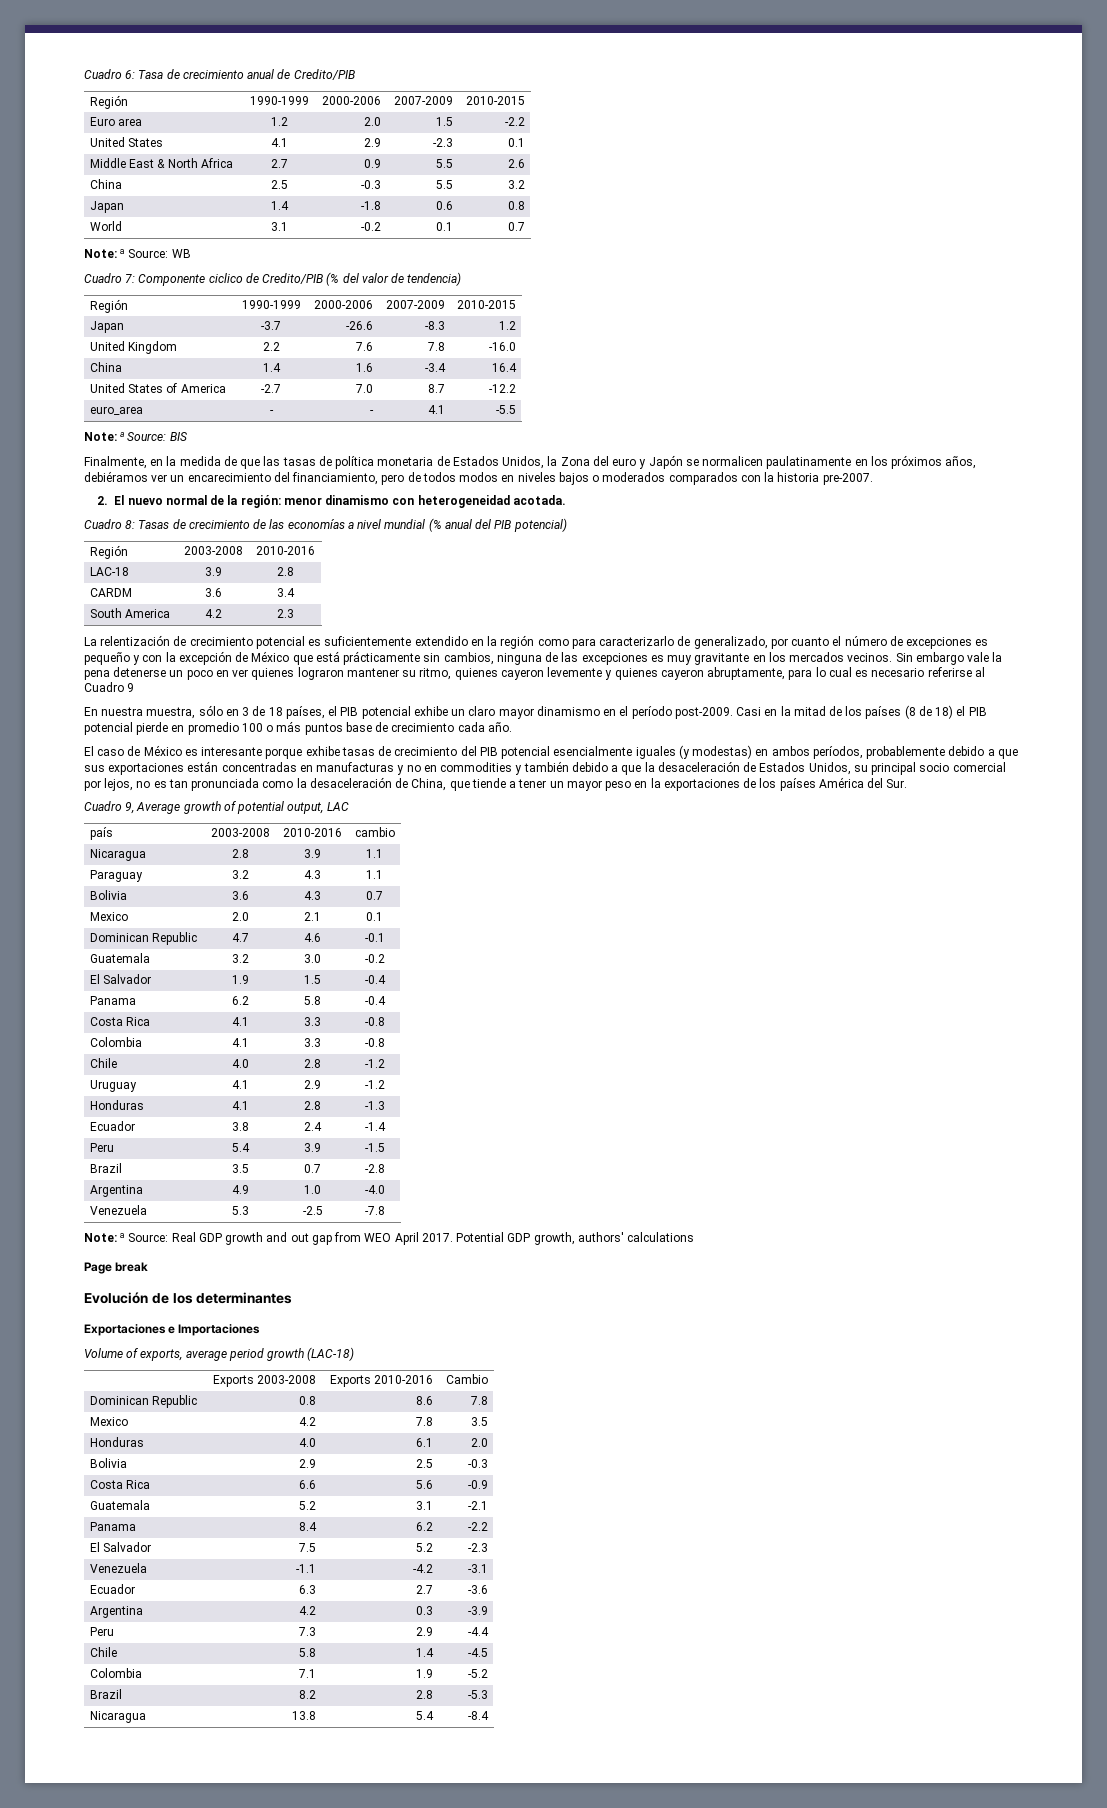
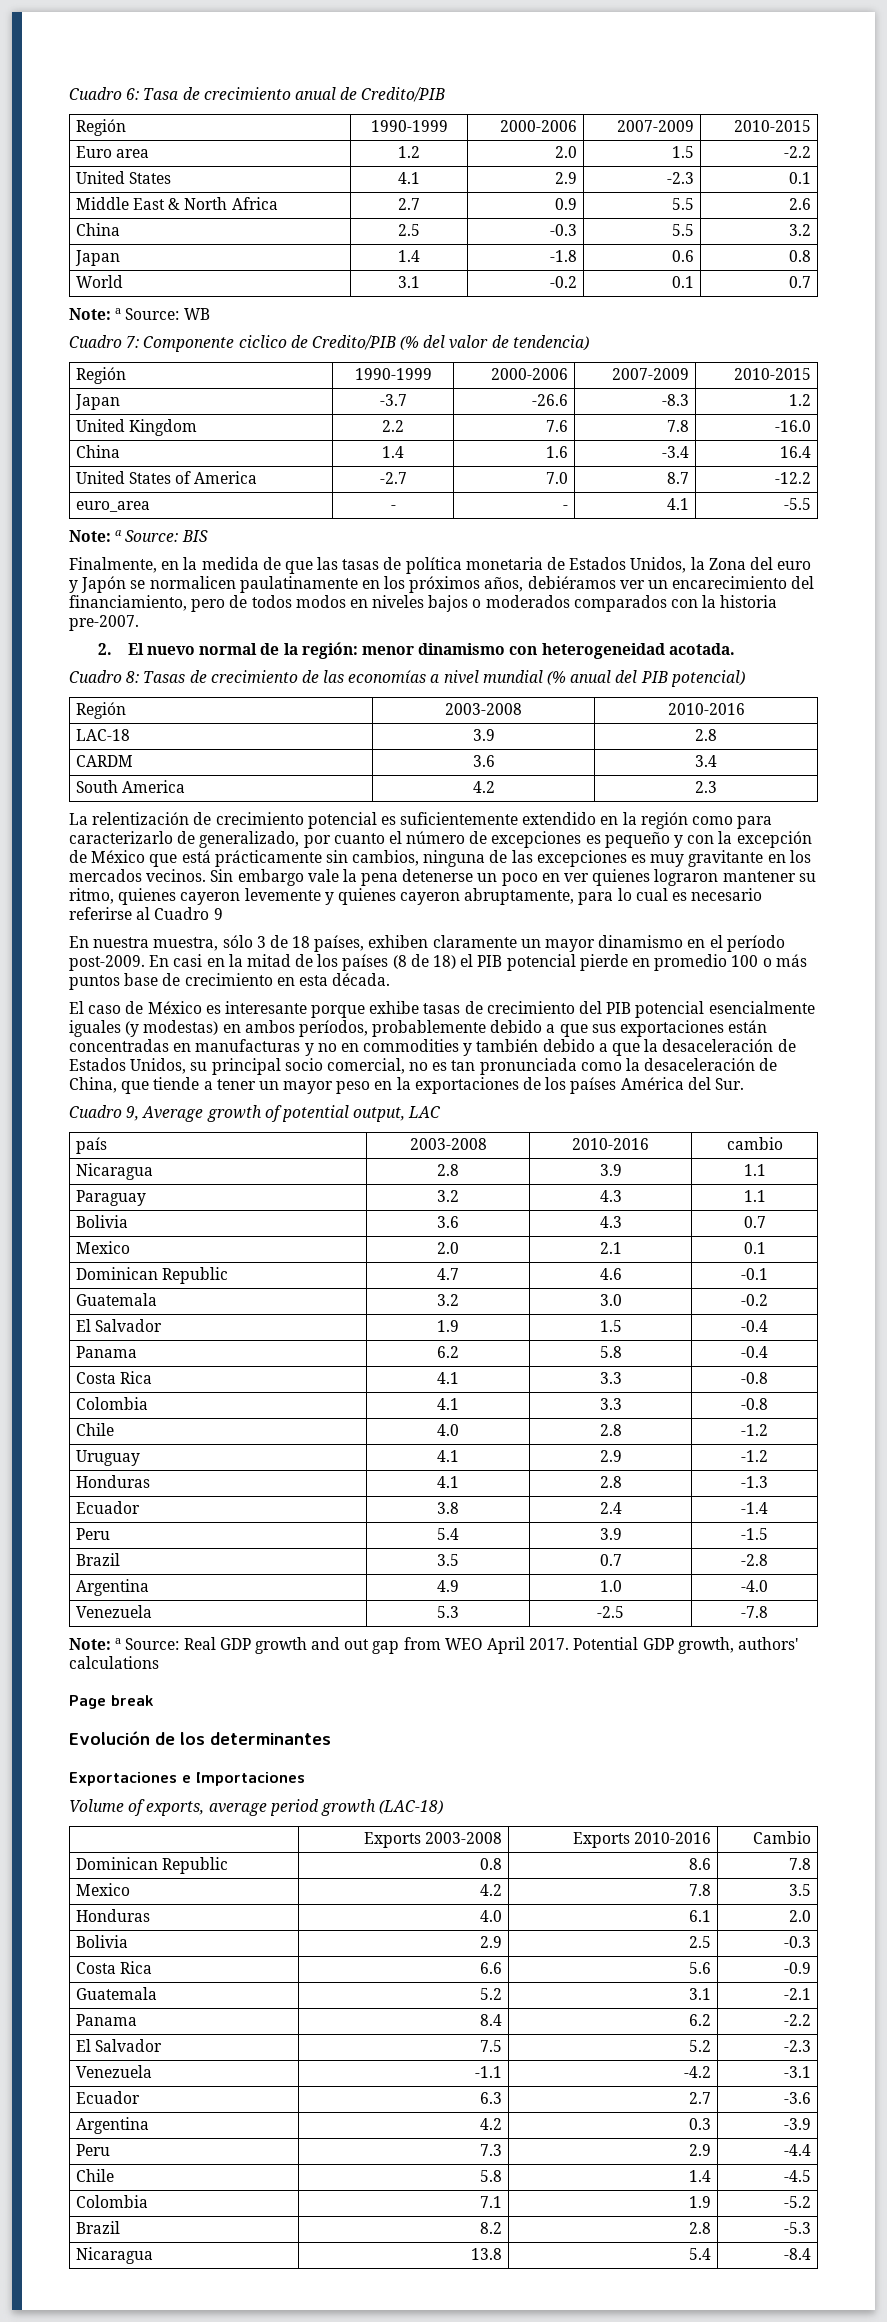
[225,709,239,716] en -> (253, 941) none
[328,706,496,719] el PIB potencial exhibe un claro -> [368,935,541,948] exhiben claramente un
[736,707,762,716] Casi -> [149,954,203,967] En casi
[457,722,512,732] cada año. -> [276,973,391,986] en esta década.
[952,762,1006,772] [84,778,134,791] comercial por lejos, -> [326,1058,405,1074] comercial,

